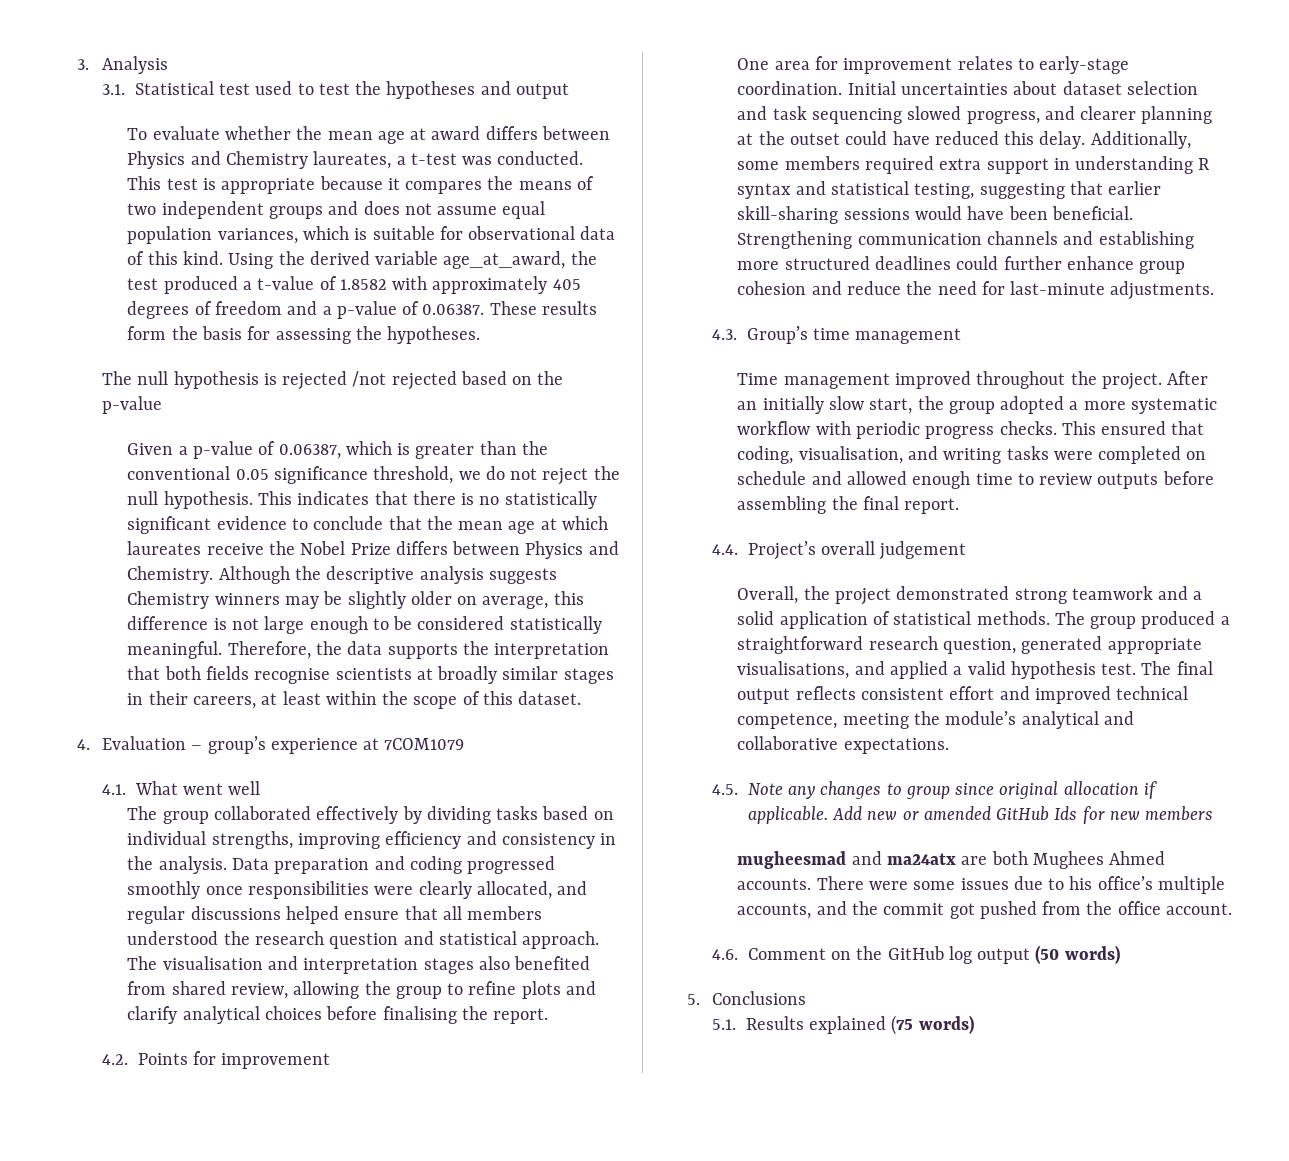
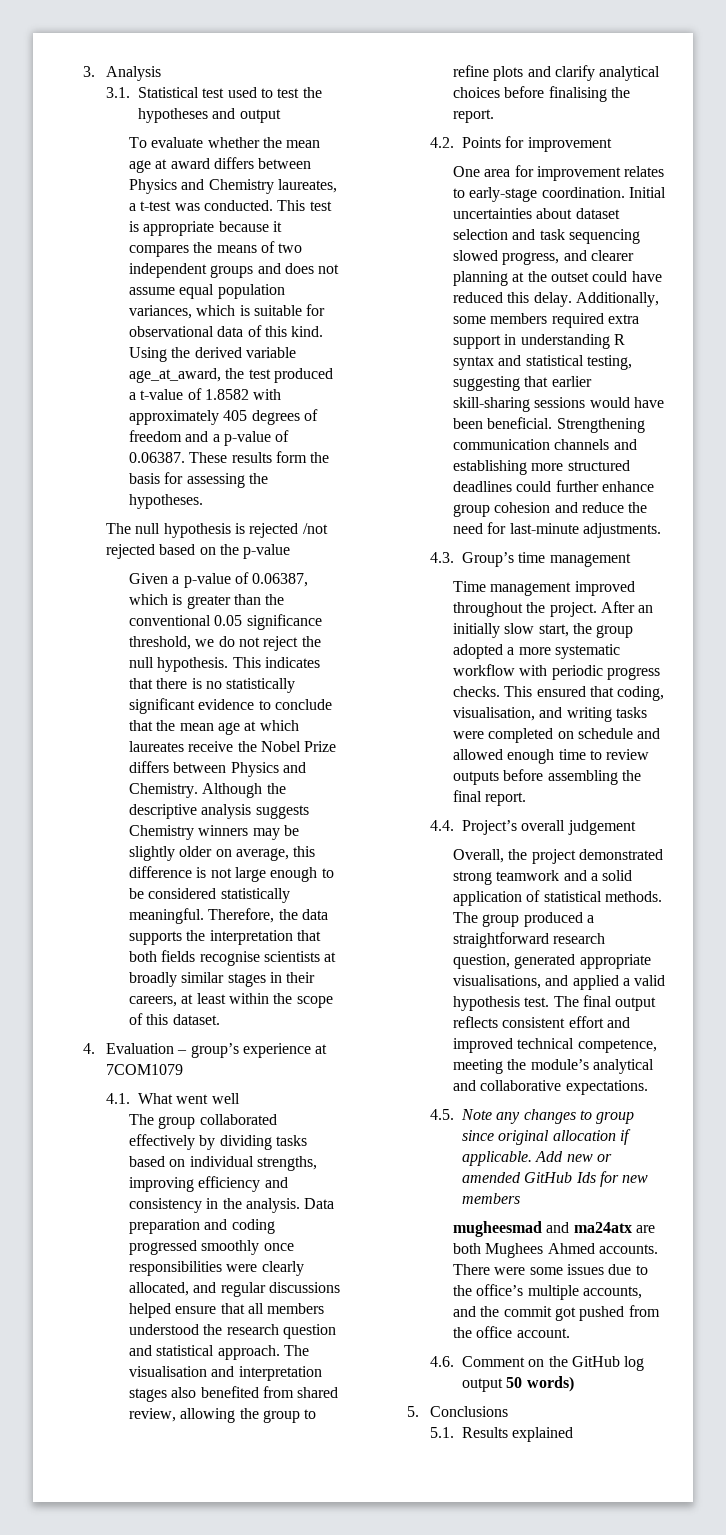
[1069,876,1093,890] his -> [453,1285,473,1296] the
[1035,945,1060,964] (50 -> [506,1377,523,1388] 50
[891,1015,974,1035] (75 words) -> (574, 1434) none

